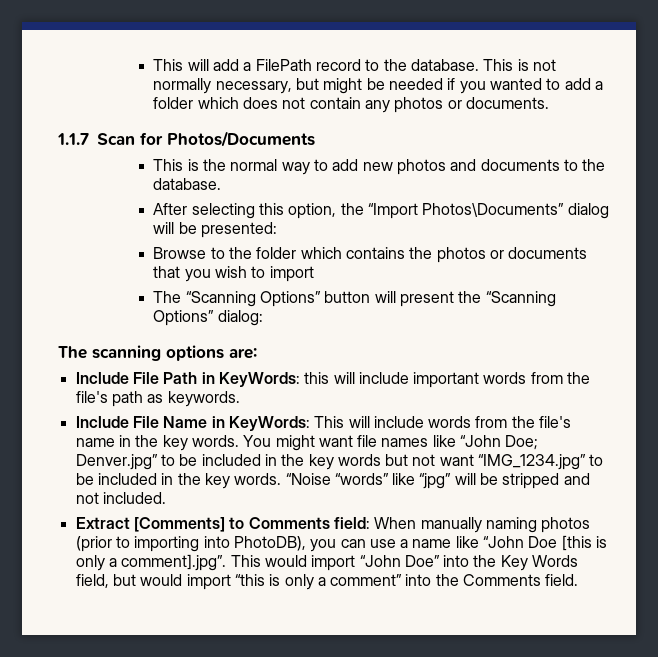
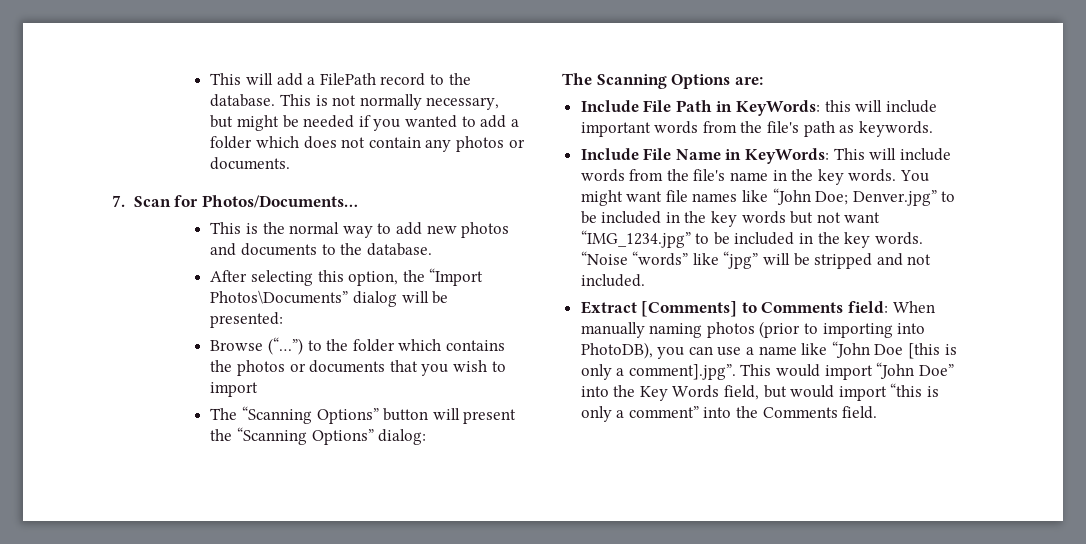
[57,133,89,145] 1.1.7 -> [112,195,125,207] 7.
[167,131,315,147] Photos/Documents -> [201,195,358,208] Photos/Documents…
(207, 253) none -> [268,337,304,355] (“…”)
[92,345,224,361] scanning options -> [596,74,731,89] Scanning Options

